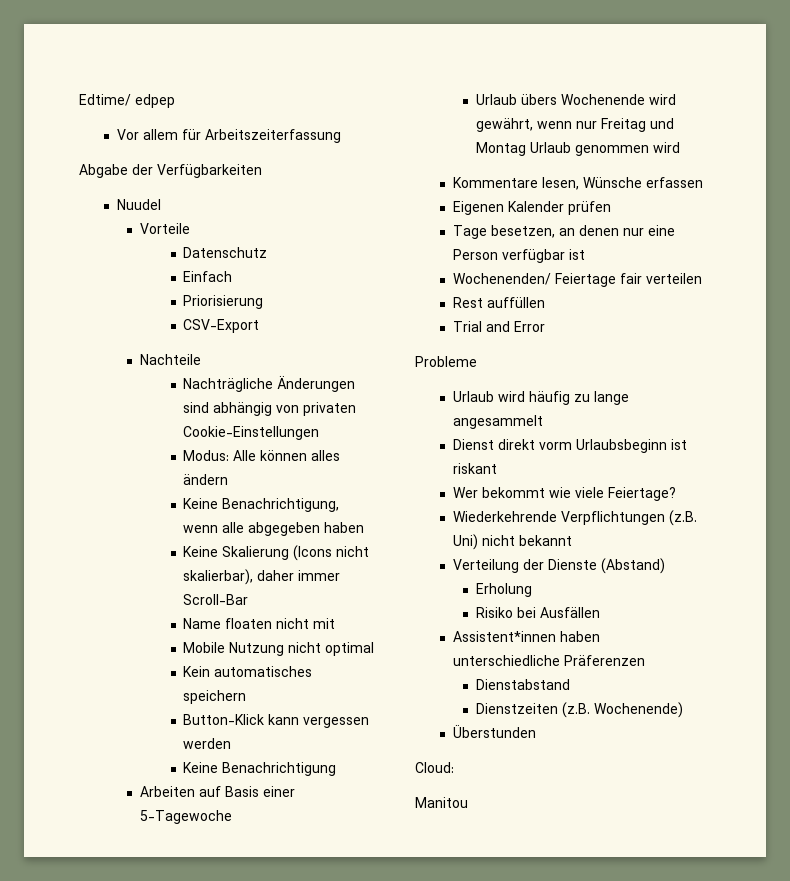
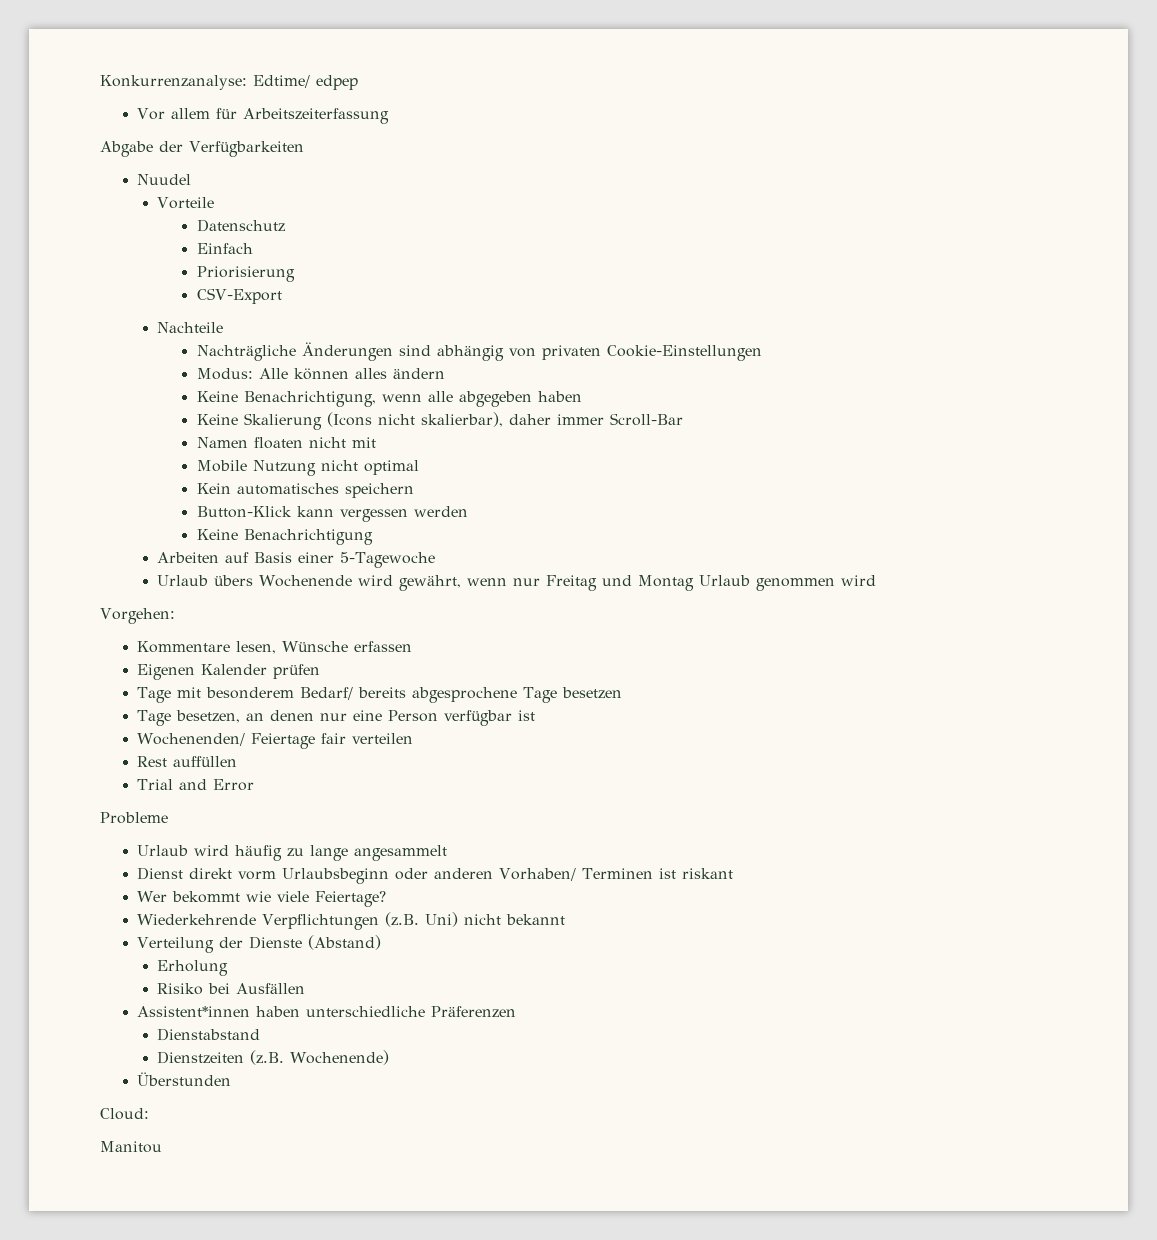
(79, 100) none -> [100,75,247,90] Konkurrenzanalyse:
[183,618,222,629] Name -> [196,437,248,448] Namen
(680, 147) none -> [100,608,175,624] // Vorgehen:
(612, 208) none -> [137,687,623,703] // Tage mit besonderem Bedarf/ bereits abgesprochene Tage besetzen
(668, 446) none -> [395,868,654,881] oder anderen Vorhaben/ Terminen

